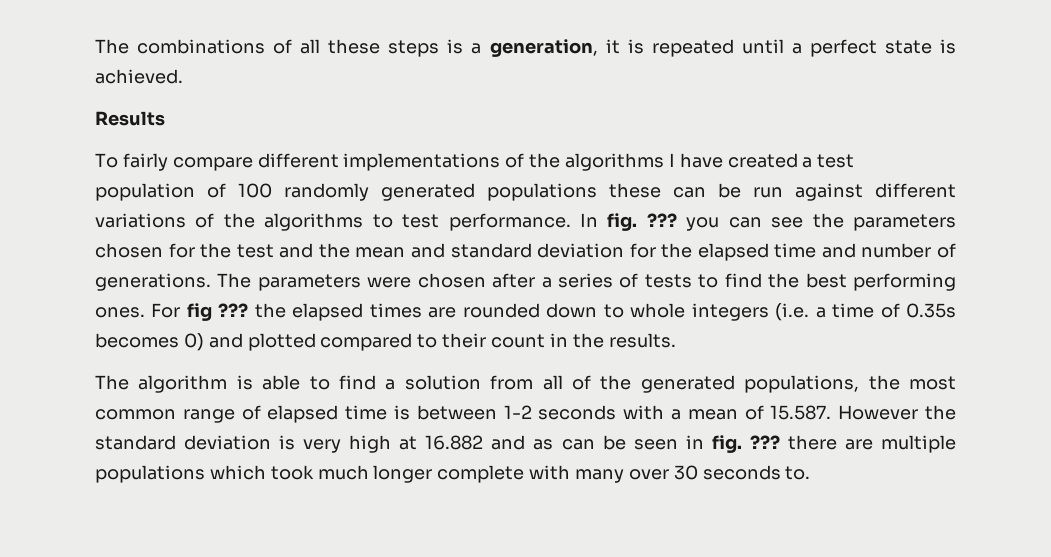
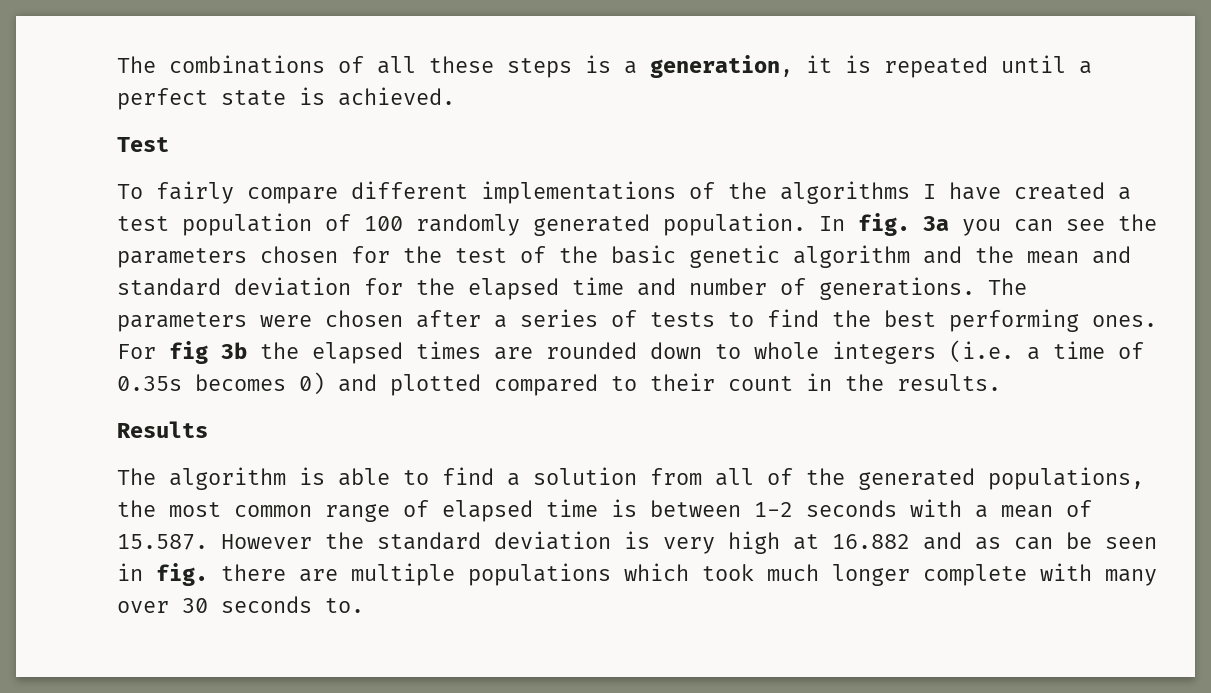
[95,111,165,126] Results -> [117,137,169,152] Test
[487,183,956,201] [95,213,571,231] populations these can be run against different variations of the algorithms to test performance. -> [663,213,806,236] population.
[646,213,677,227] ??? -> [923,216,949,231] 3a
(274, 251) none -> [520,245,910,268] of the basic genetic algorithm
[218,303,249,317] ??? -> [221,342,247,359] 3b
(676, 340) none -> [117,421,208,438] // Results
[749,435,780,449] ??? -> (208, 574) none

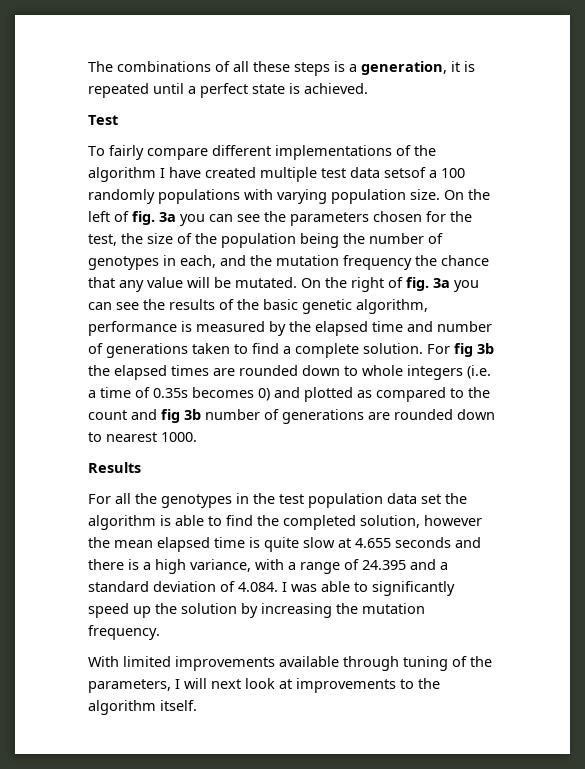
[780,181,910,204] algorithms -> [88,167,156,182] algorithm
[1118,187,1131,200] [117,213,845,236] a test population of 100 randomly generated population. In -> [260,167,465,182] [88,189,490,204] [88,211,129,222] multiple test data setsof a 100 randomly populations with varying population size. On the left of
[455,245,1131,268] [117,277,403,296] test of the basic genetic algorithm and the mean and standard deviation for -> [88,233,443,248] [88,255,489,270] [88,277,479,292] [88,299,428,314] [88,321,286,336] test, the size of the population being the number of genotypes in each, and the mutation frequency the chance that any value will be mutated. On the right of fig. 3a you can see the results of the basic genetic algorithm, performance is measured by
[819,277,1027,300] [117,309,1157,332] generations. The parameters were chosen after a series of tests to find the best performing ones. -> [106,343,423,358] generations taken to find a complete solution.
(481, 385) none -> [357,390,372,398] as
[650,373,1001,391] [117,421,208,438] [117,468,156,485] their count in the results. // Results // The -> [468,387,490,398] [88,409,495,424] [88,432,197,442] [88,462,141,473] [88,493,467,508] the count and fig 3b number of generations are rounded down to nearest 1000. // Results // For all the genotypes in the test population data set the
[507,467,1144,490] [117,499,1092,522] [117,531,1157,554] [117,563,1157,586] [117,596,364,613] a solution from all of the generated populations, the most common range of elapsed time is between 1-2 seconds with a mean of 15.587. However the standard deviation is very high at 16.882 and as can be seen in fig. there are multiple populations which took much longer complete with many over 30 seconds to. -> [257,515,482,530] [88,537,481,552] [88,559,448,574] [88,581,455,596] [88,603,425,618] [88,625,160,640] [88,656,492,671] [88,678,440,693] [88,700,197,715] the completed solution, however the mean elapsed time is quite slow at 4.655 seconds and there is a high variance, with a range of 24.395 and a standard deviation of 4.084. I was able to significantly speed up the solution by increasing the mutation frequency. // With limited improvements available through tuning of the parameters, I will next look at improvements to the algorithm itself.

